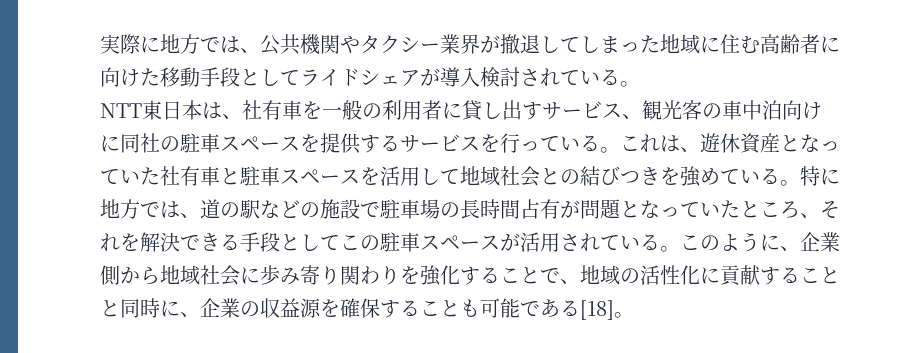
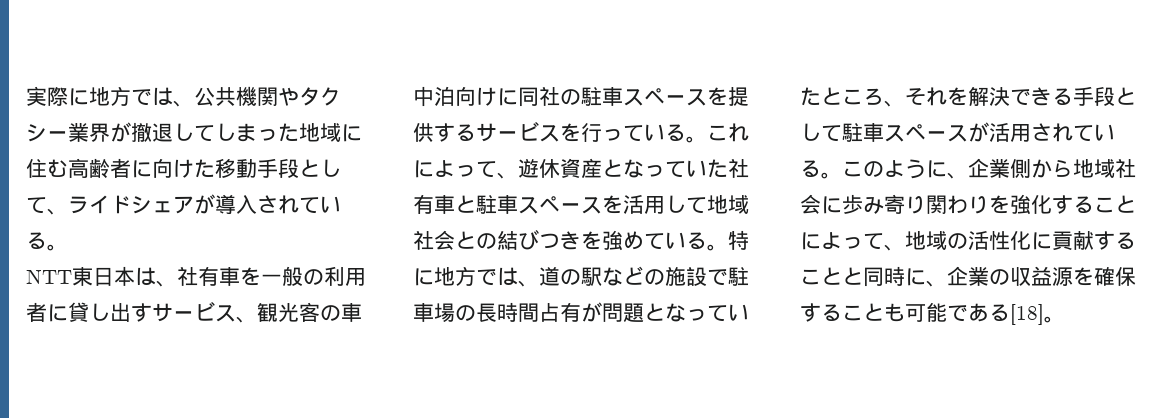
(300, 77) none -> [47,208,68,215] 、
[480,67,520,87] 検討 -> (257, 204) none
[660,135,680,152] は -> [413,160,497,178] によって
[340,234,380,251] この -> (842, 133) none
[540,268,560,283] で -> [800,232,884,250] によって

